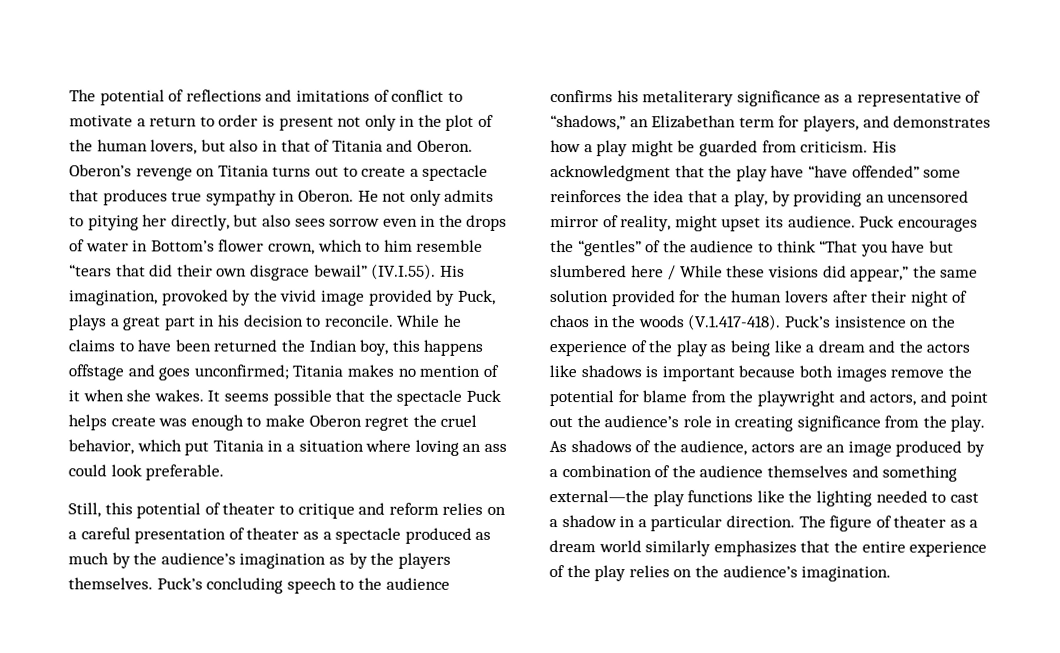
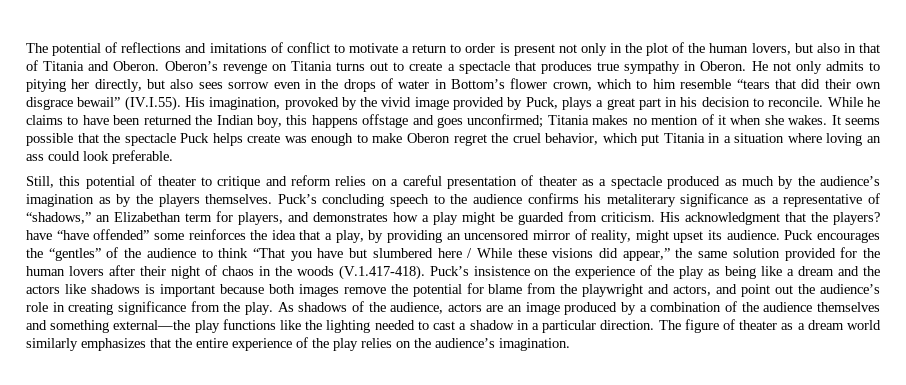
[735,165,768,182] play -> [833,212,880,225] players?

